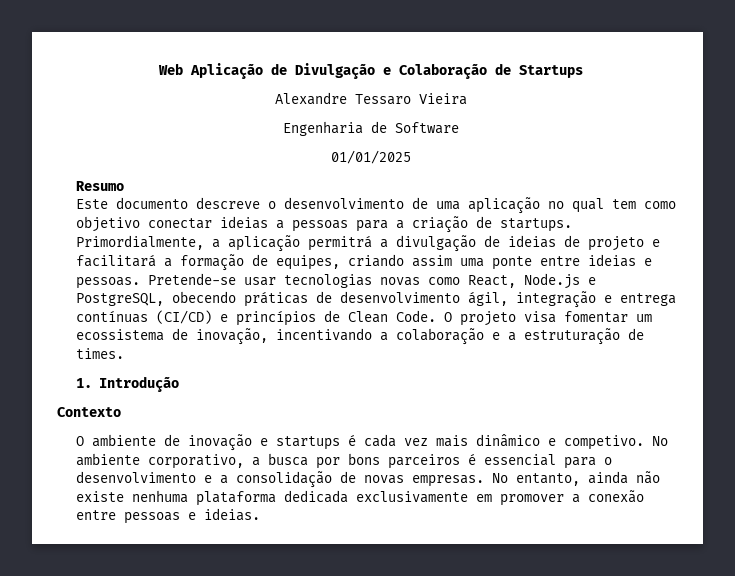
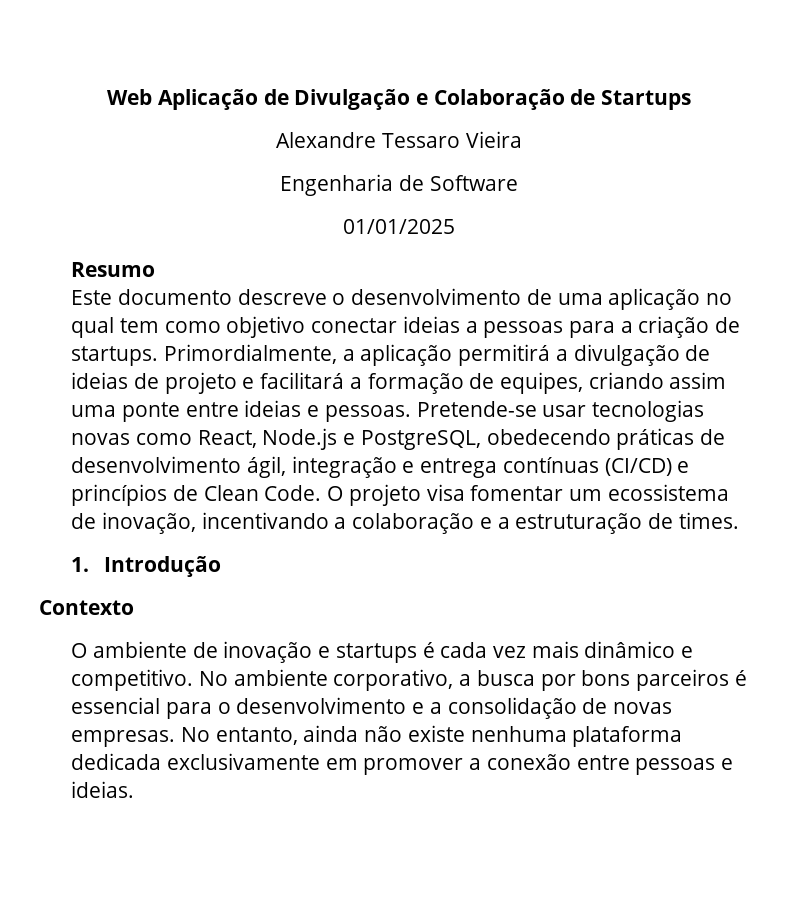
[308,235,373,251] permitrá -> [458,344,551,366] permitirá
[172,291,237,303] obecendo -> [486,429,611,445] obedecendo
[564,435,645,450] competivo. -> [71,669,194,691] competitivo.

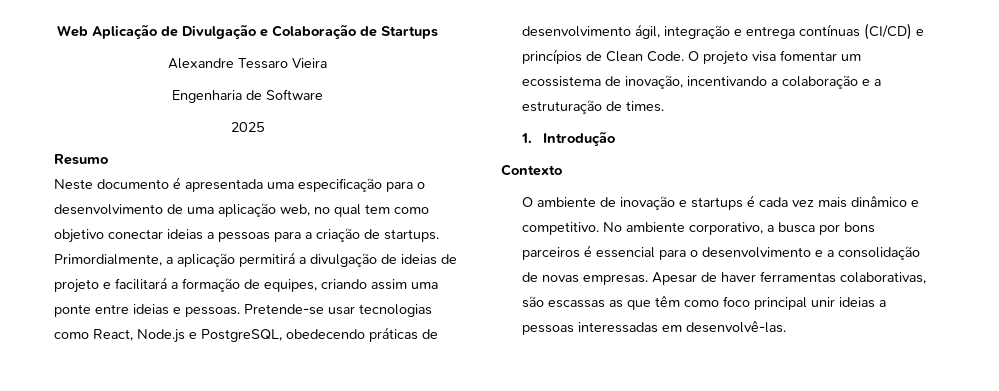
[343,219,455,234] 01/01/2025 -> [230,122,265,132] 2025
[71,289,327,305] Este documento descreve -> [54,177,414,192] Neste documento é apresentada uma especificação para
(701, 299) none -> [280,204,311,216] web,
[71,433,131,445] novas -> (433, 310) none
[181,725,683,747] [71,753,733,775] [71,781,135,798] No entanto, ainda não existe nenhuma plataforma dedicada exclusivamente em promover a conexão entre pessoas e ideias. -> [652,271,927,285] [522,296,887,310] [522,321,787,335] Apesar de haver ferramentas colaborativas, são escassas as que têm como foco principal unir ideias a pessoas interessadas em desenvolvê-las.

